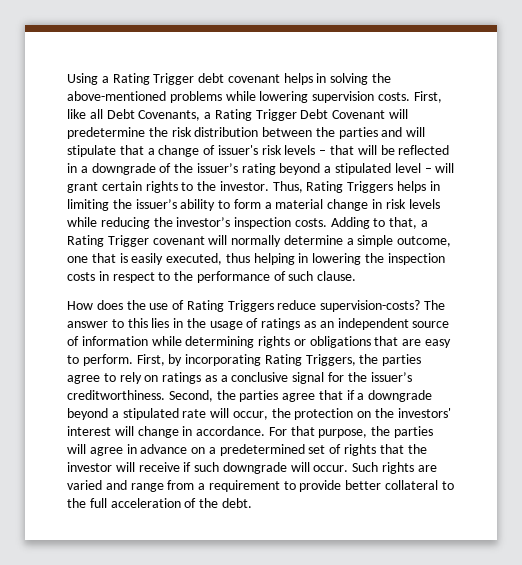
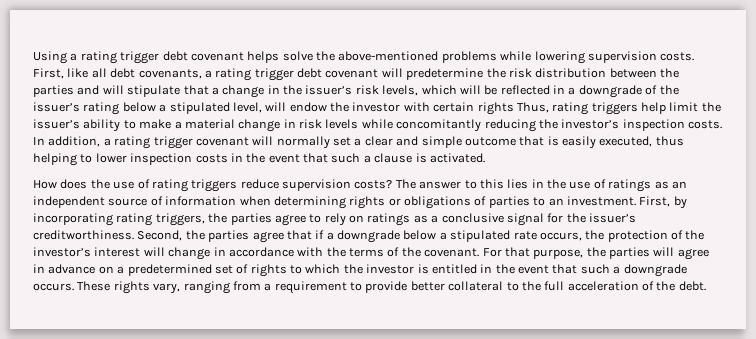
[112,73,195,85] Rating Trigger -> [80,51,160,64] rating trigger
[316,73,369,85] in solving -> [282,51,313,61] solve
[106,109,386,121] Debt Covenants, a Rating Trigger Debt Covenant -> [110,68,379,81] debt covenants, a rating trigger debt covenant
[203,145,355,155] of issuer's risk levels – that -> [267,85,457,96] in the issuer’s risk levels, which
[279,163,455,175] [67,181,440,193] [67,199,109,211] beyond a stipulated level – will grant certain rights to the investor. Thus, Rating Triggers helps in limiting -> [122,102,699,115] below a stipulated level, will endow the investor with certain rights Thus, rating triggers help limit
[233,199,261,209] form -> [139,119,172,129] make
(97, 222) none -> [396,119,482,132] concomitantly
[330,217,429,229] [67,235,452,247] [67,256,88,263] Adding to that, a Rating Trigger covenant will normally determine a simple outcome, one -> [33,136,516,149] In addition, a rating trigger covenant will normally set a clear and simple outcome
[298,253,445,265] [67,271,357,283] in lowering the inspection costs in respect to the performance of such clause. -> [80,153,485,165] to lower inspection costs in the event that such a clause is activated.
[186,300,421,312] Rating Triggers reduce supervision-costs? -> [151,179,393,192] rating triggers reduce supervision costs?
[209,321,243,330] usage -> [569,181,591,189] use
[151,336,182,346] while -> [239,196,271,206] when
[374,336,452,348] [67,354,133,366] that are easy to perform. -> [474,196,636,208] of parties to an investment.
[264,354,356,366] Rating Triggers, -> [116,213,205,226] rating triggers,
[67,408,108,420] beyond -> [403,230,437,240] below
[210,408,451,420] [67,426,266,438] will occur, the protection on the investors' interest will change in accordance. -> [539,230,705,242] [33,247,480,260] occurs, the protection of the investor’s interest will change in accordance with the terms of the covenant.
[379,444,427,454] [67,462,437,474] [67,480,164,492] that the investor will receive if such downgrade will occur. Such rights are varied and range -> [290,264,687,277] [33,281,230,294] to which the investor is entitled in the event that such a downgrade occurs. These rights vary, ranging

